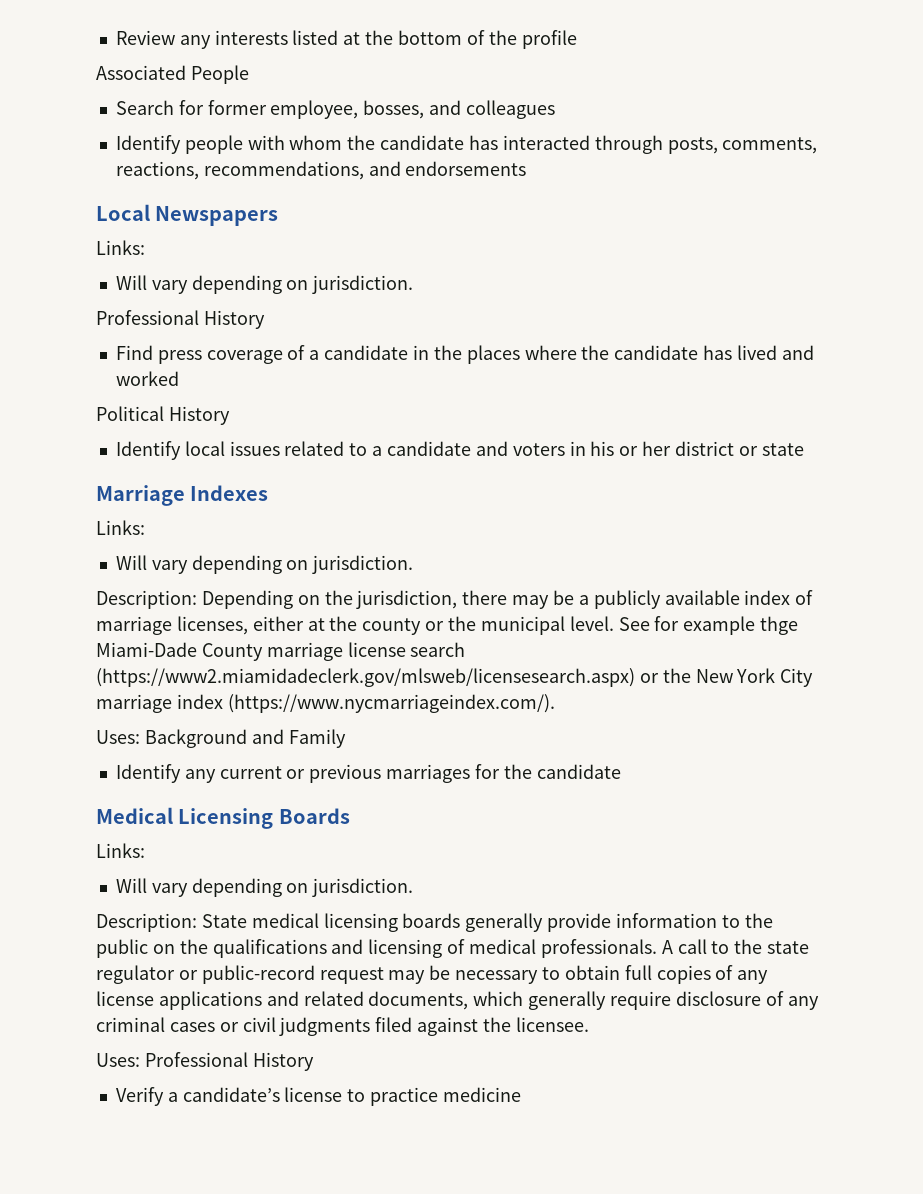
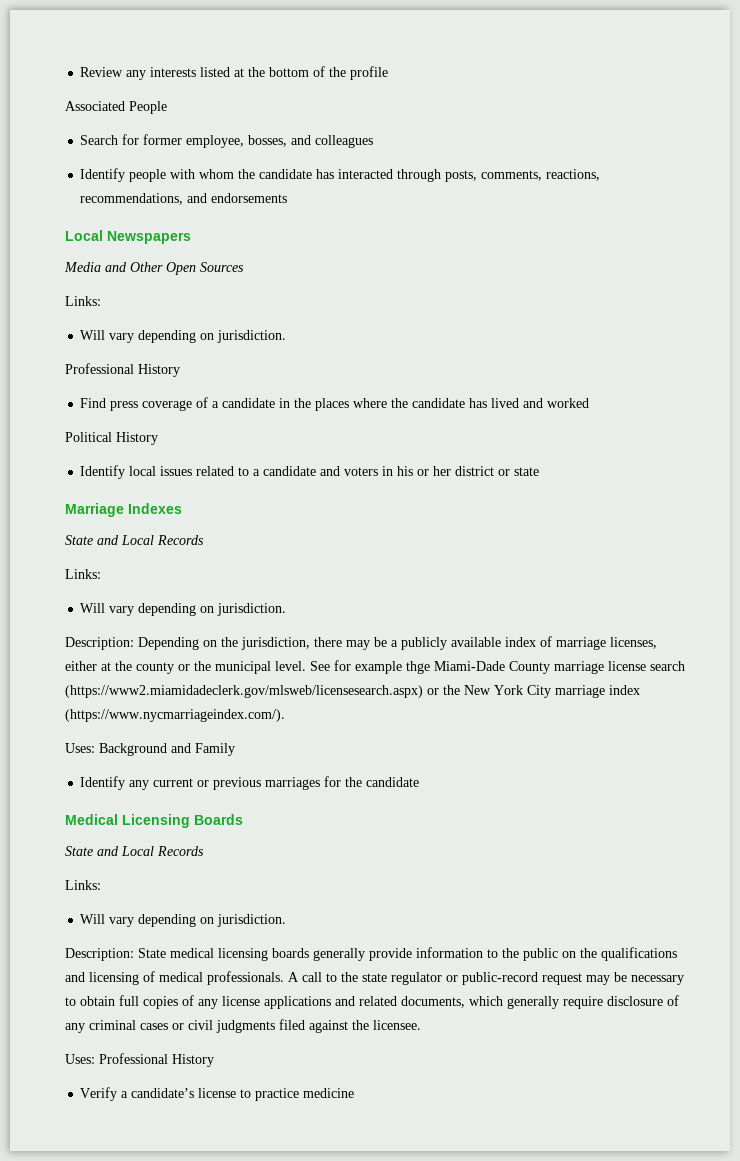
(279, 216) none -> [64,262,244,275] // Media and Other Open Sources
(269, 493) none -> [65,535,204,545] // State and Local Records
(350, 816) none -> [65,846,204,856] // State and Local Records

